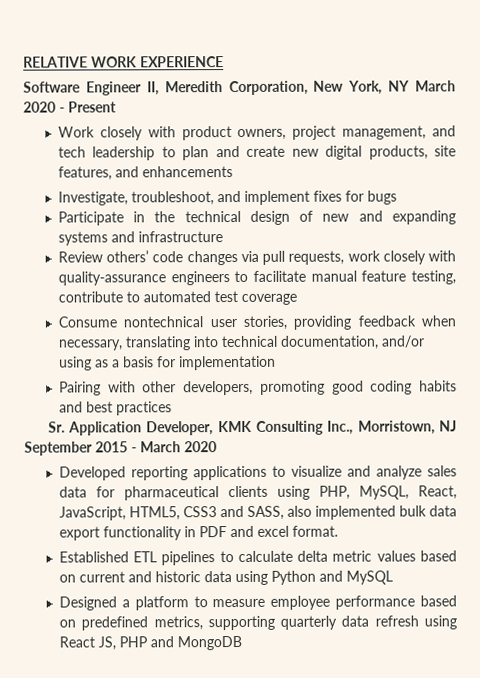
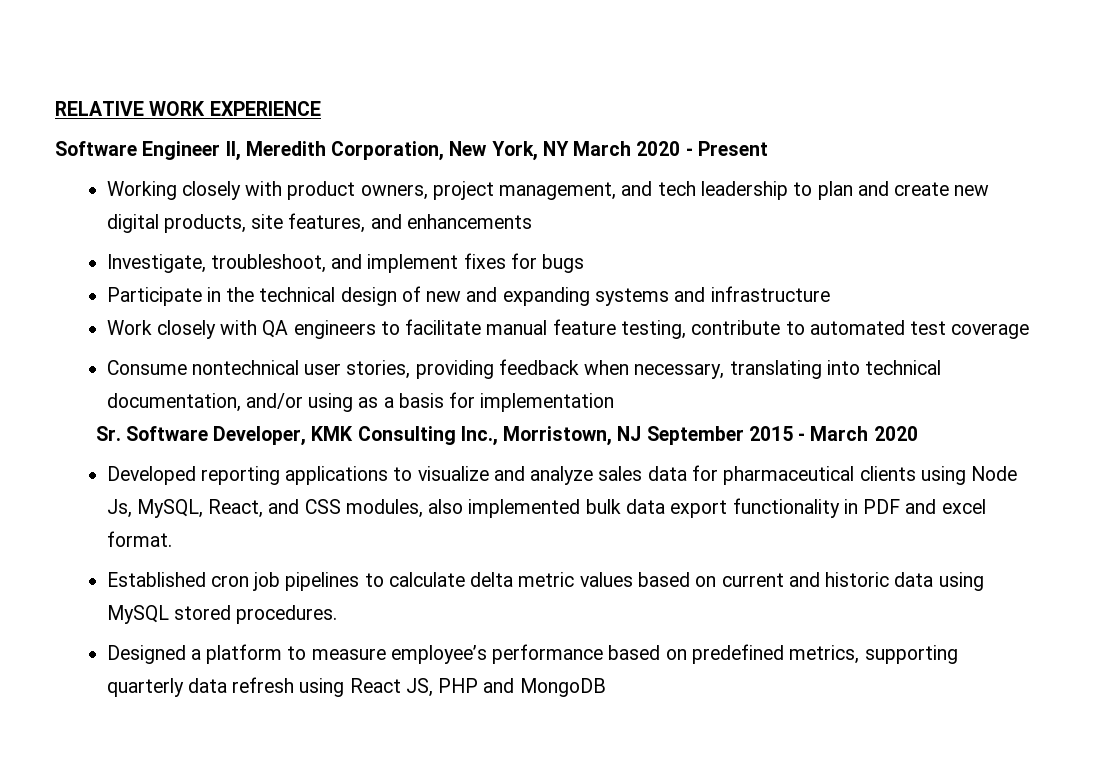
[57,126,95,138] Work -> [106,181,177,200] Working
[57,250,456,266] [57,271,166,286] Review others’ code changes via pull requests, work closely with quality-assurance -> [106,320,289,339] Work closely with QA
[58,380,457,396] [58,401,172,416] // Pairing with other developers, promoting good coding habits and best practices -> (615, 402) none
[67,421,142,436] Application -> [125,426,208,441] Software
[318,485,457,500] [58,505,284,521] PHP, MySQL, React, JavaScript, HTML5, CSS3 and SASS, -> [971,466,1018,481] [106,499,423,518] Node Js, MySQL, React, and CSS modules,
[133,551,158,563] ETL -> [210,572,281,591] cron job
[270,570,343,585] Python and -> (984, 581) none
(393, 577) none -> [173,605,338,624] stored procedures.
[270,595,331,610] employee -> [390,645,487,664] employee’s

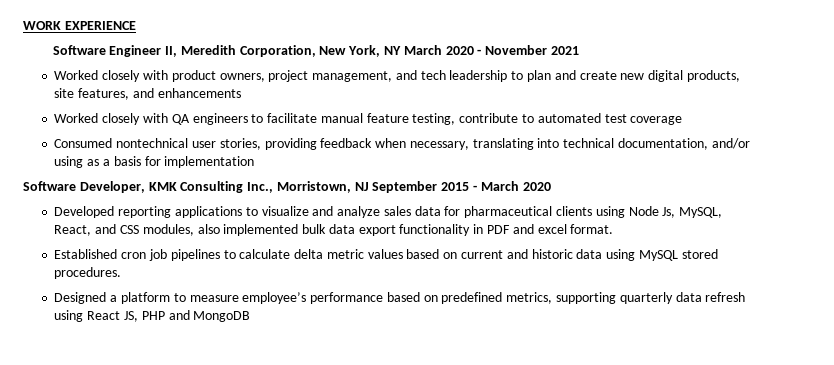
[55,101,144,116] RELATIVE -> (23, 25) none
[697,141,768,156] [106,181,177,200] Present // Working -> [485,45,579,55] [54,70,99,80] November 2021 // Worked
[106,253,585,273] [106,286,830,306] [106,320,152,335] Investigate, troubleshoot, and implement fixes for bugs // Participate in the technical design of new and expanding systems and infrastructure // Work -> [54,113,99,123] Worked
[106,360,187,375] Consume -> [54,138,113,148] Consumed
[95,426,121,441] Sr. -> (255, 162) none

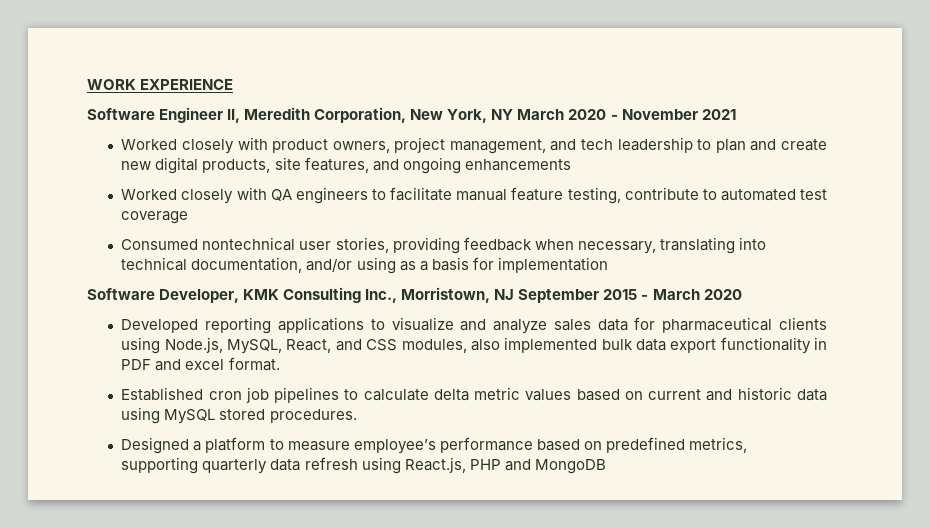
(154, 93) none -> [402,157,461,174] ongoing
[628,206,676,218] Node Js, -> [164,337,223,353] Node.js,
[87,311,138,322] React JS, -> [404,457,466,473] React.js,

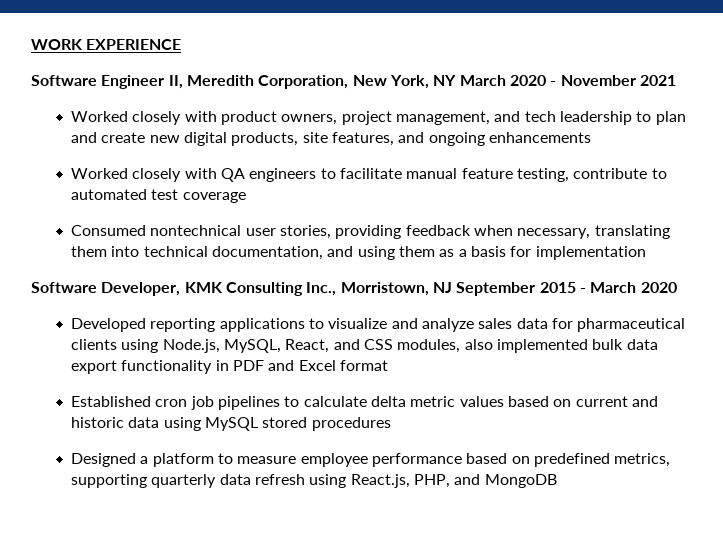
(735, 245) none -> [70,246,107,257] them
[306,257,396,274] and/or using -> [327,246,435,260] and using them
[185,357,280,371] excel format. -> [298,360,388,371] Excel format
[269,409,357,423] procedures. -> [311,417,391,431] procedures
[353,439,436,454] employee’s -> [300,453,368,467] employee
[469,459,501,470] PHP -> [413,474,450,488] PHP,

